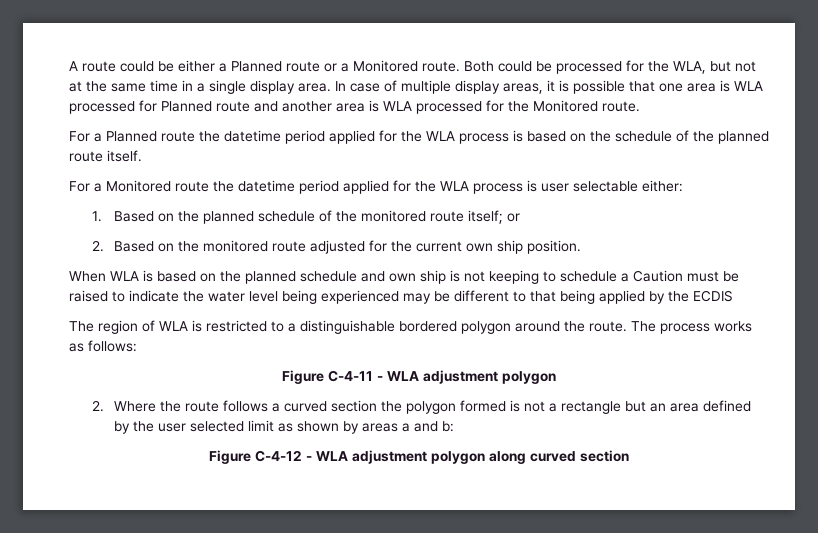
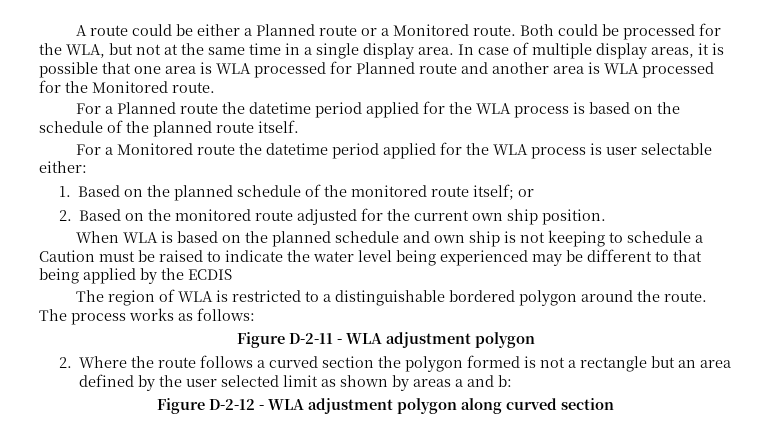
[328,370,373,382] C-4-11 -> [288,333,333,344] D-2-11
[255,450,302,462] C-4-12 -> [209,399,255,410] D-2-12

